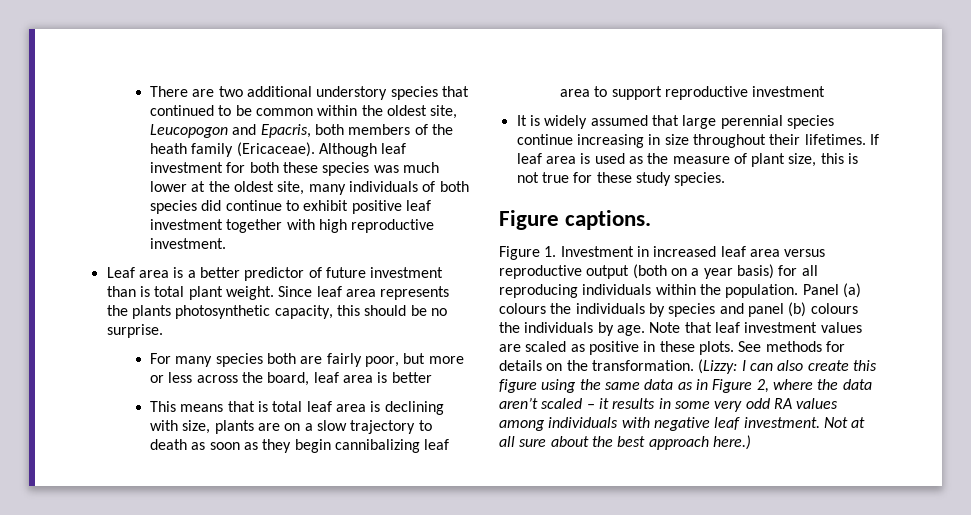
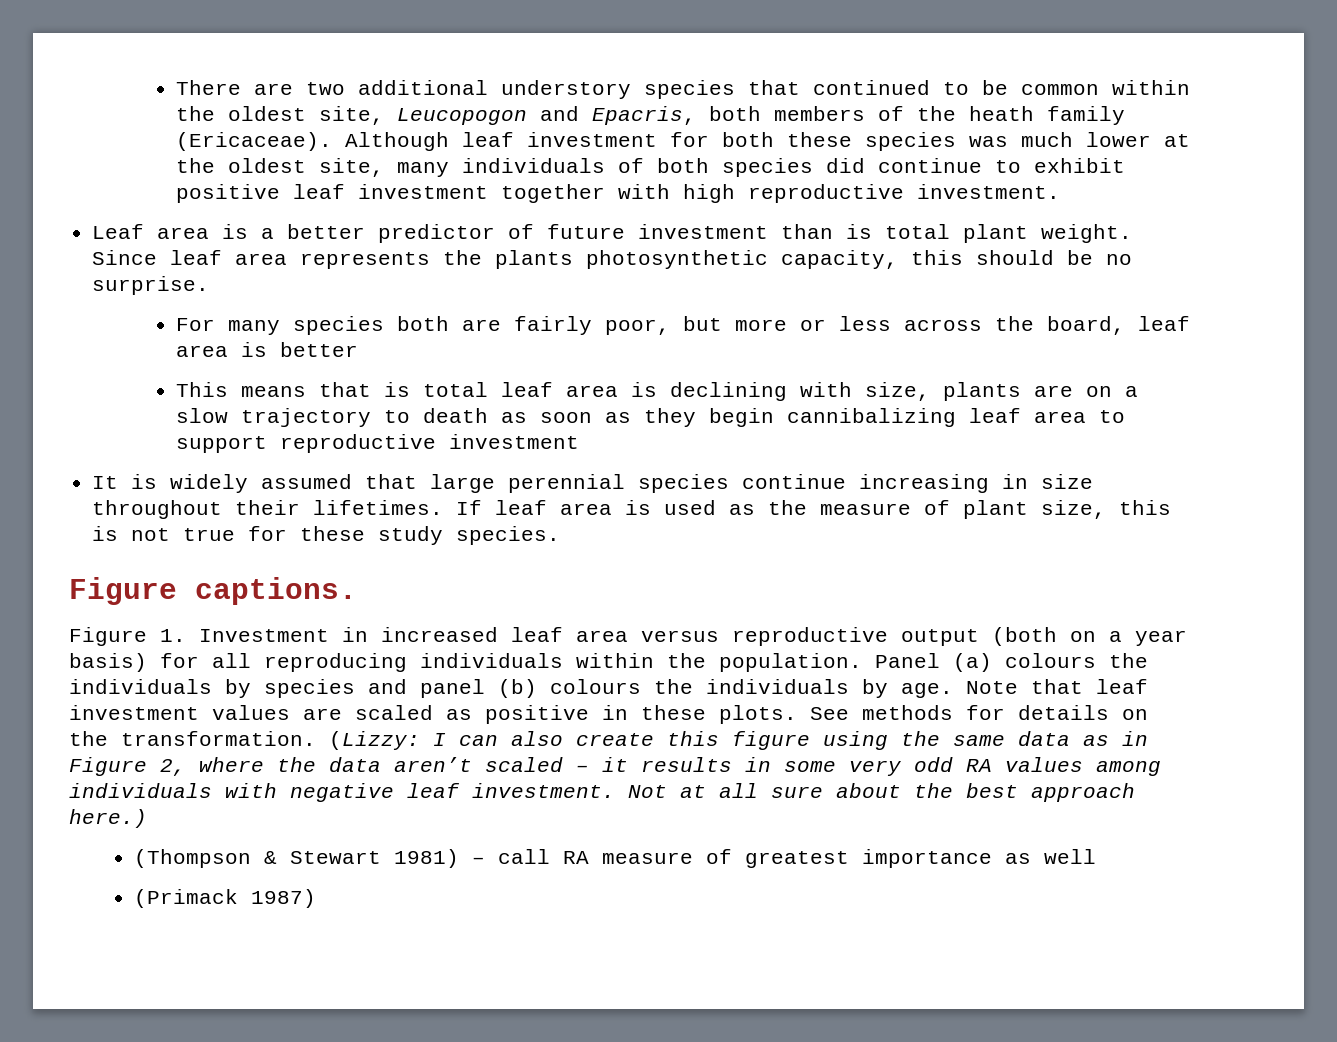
(751, 442) none -> [134,849,1097,868] [134,889,317,908] // (Thompson & Stewart 1981) – call RA measure of greatest importance as well // (Primack 1987)

